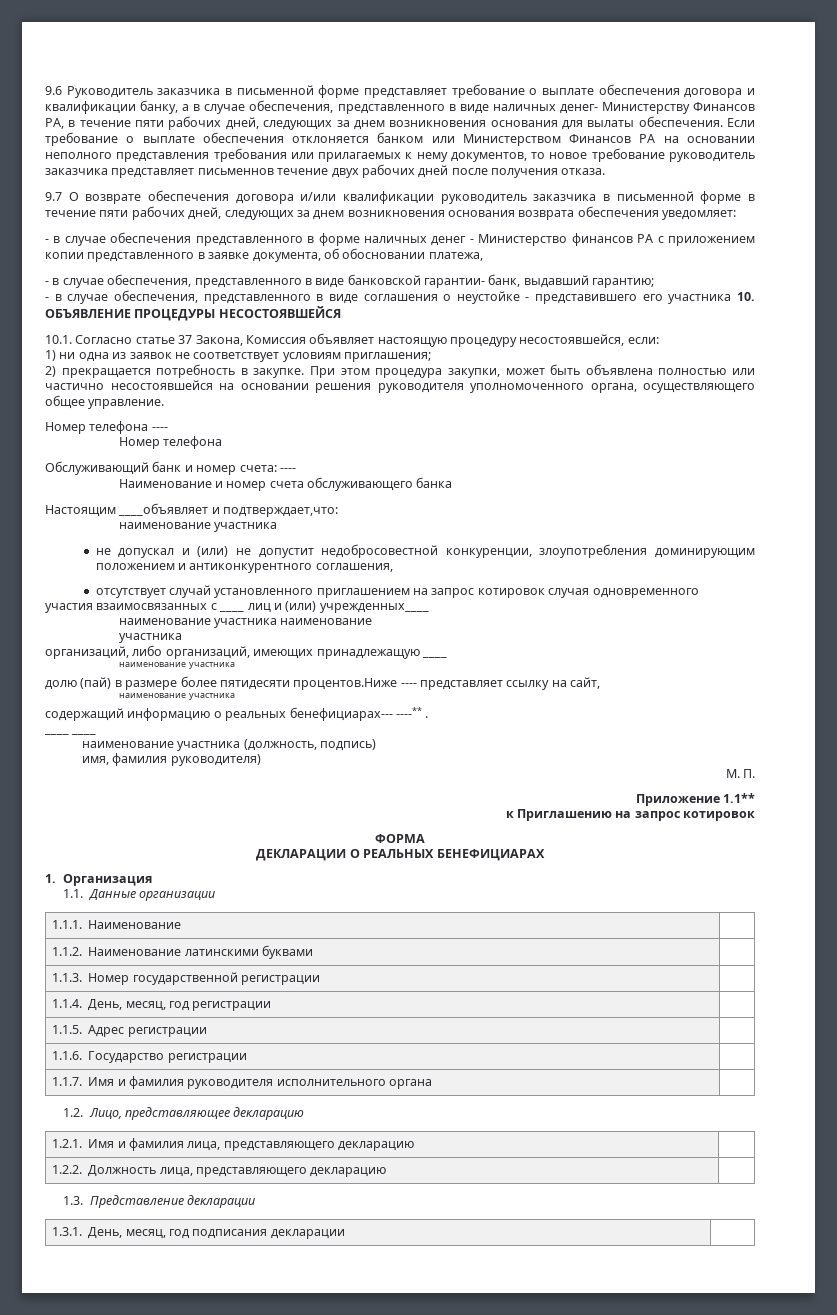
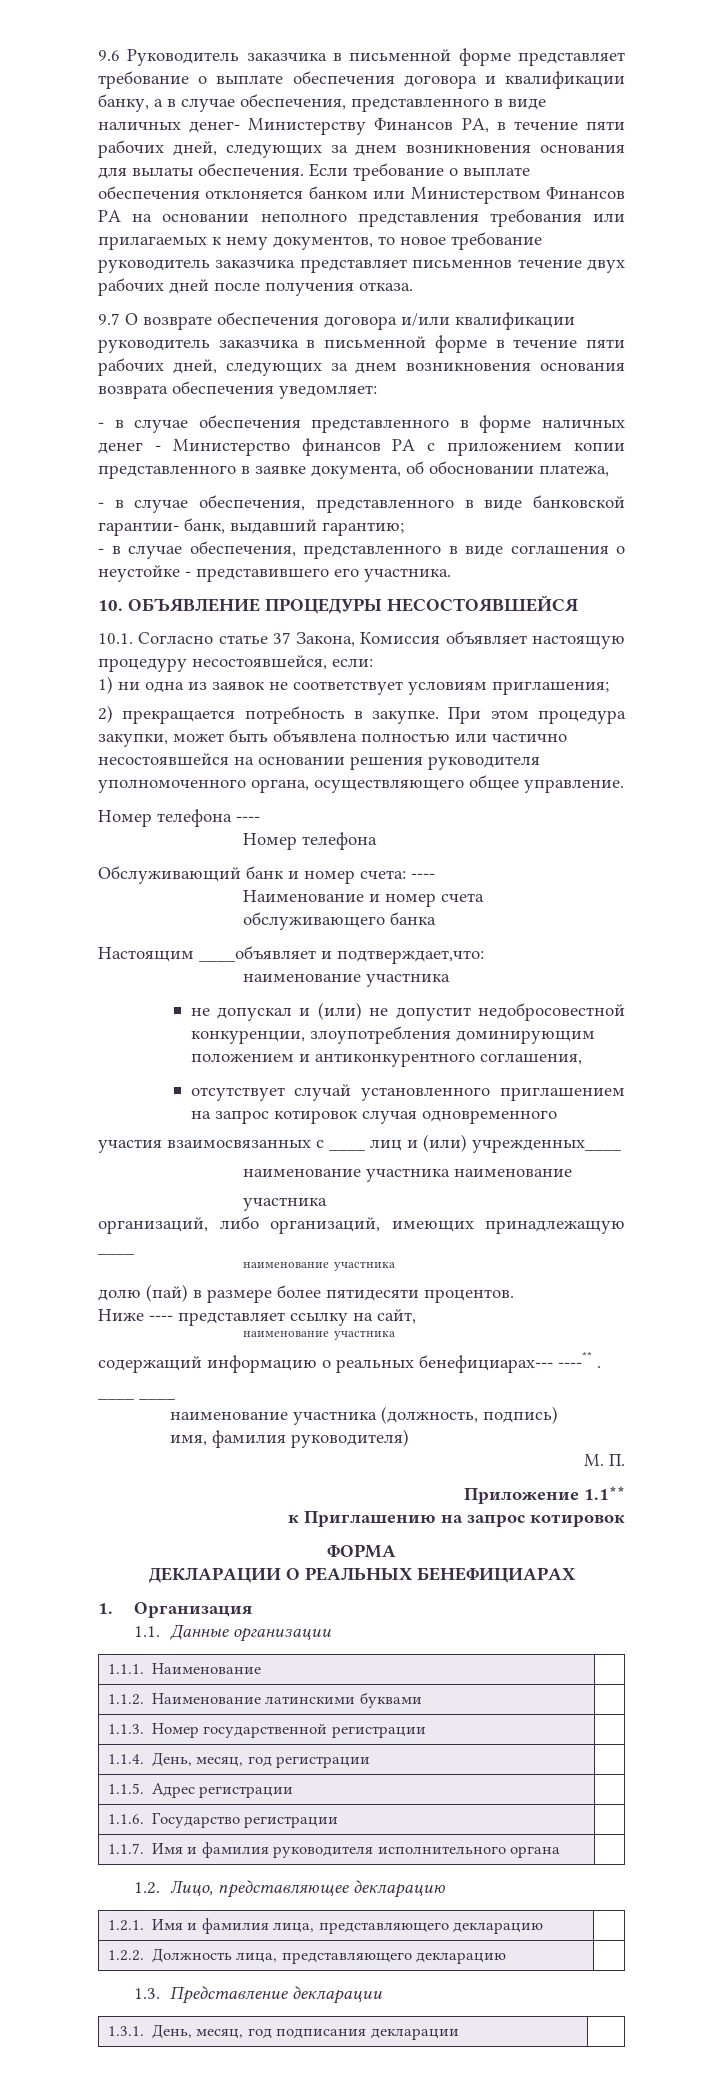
[668,294,732,304] участника -> [364,568,451,582] участника. //
[293,678,398,690] процентов.Ниже -> [424,1289,514,1303] [98,1309,144,1321] процентов. // Ниже

